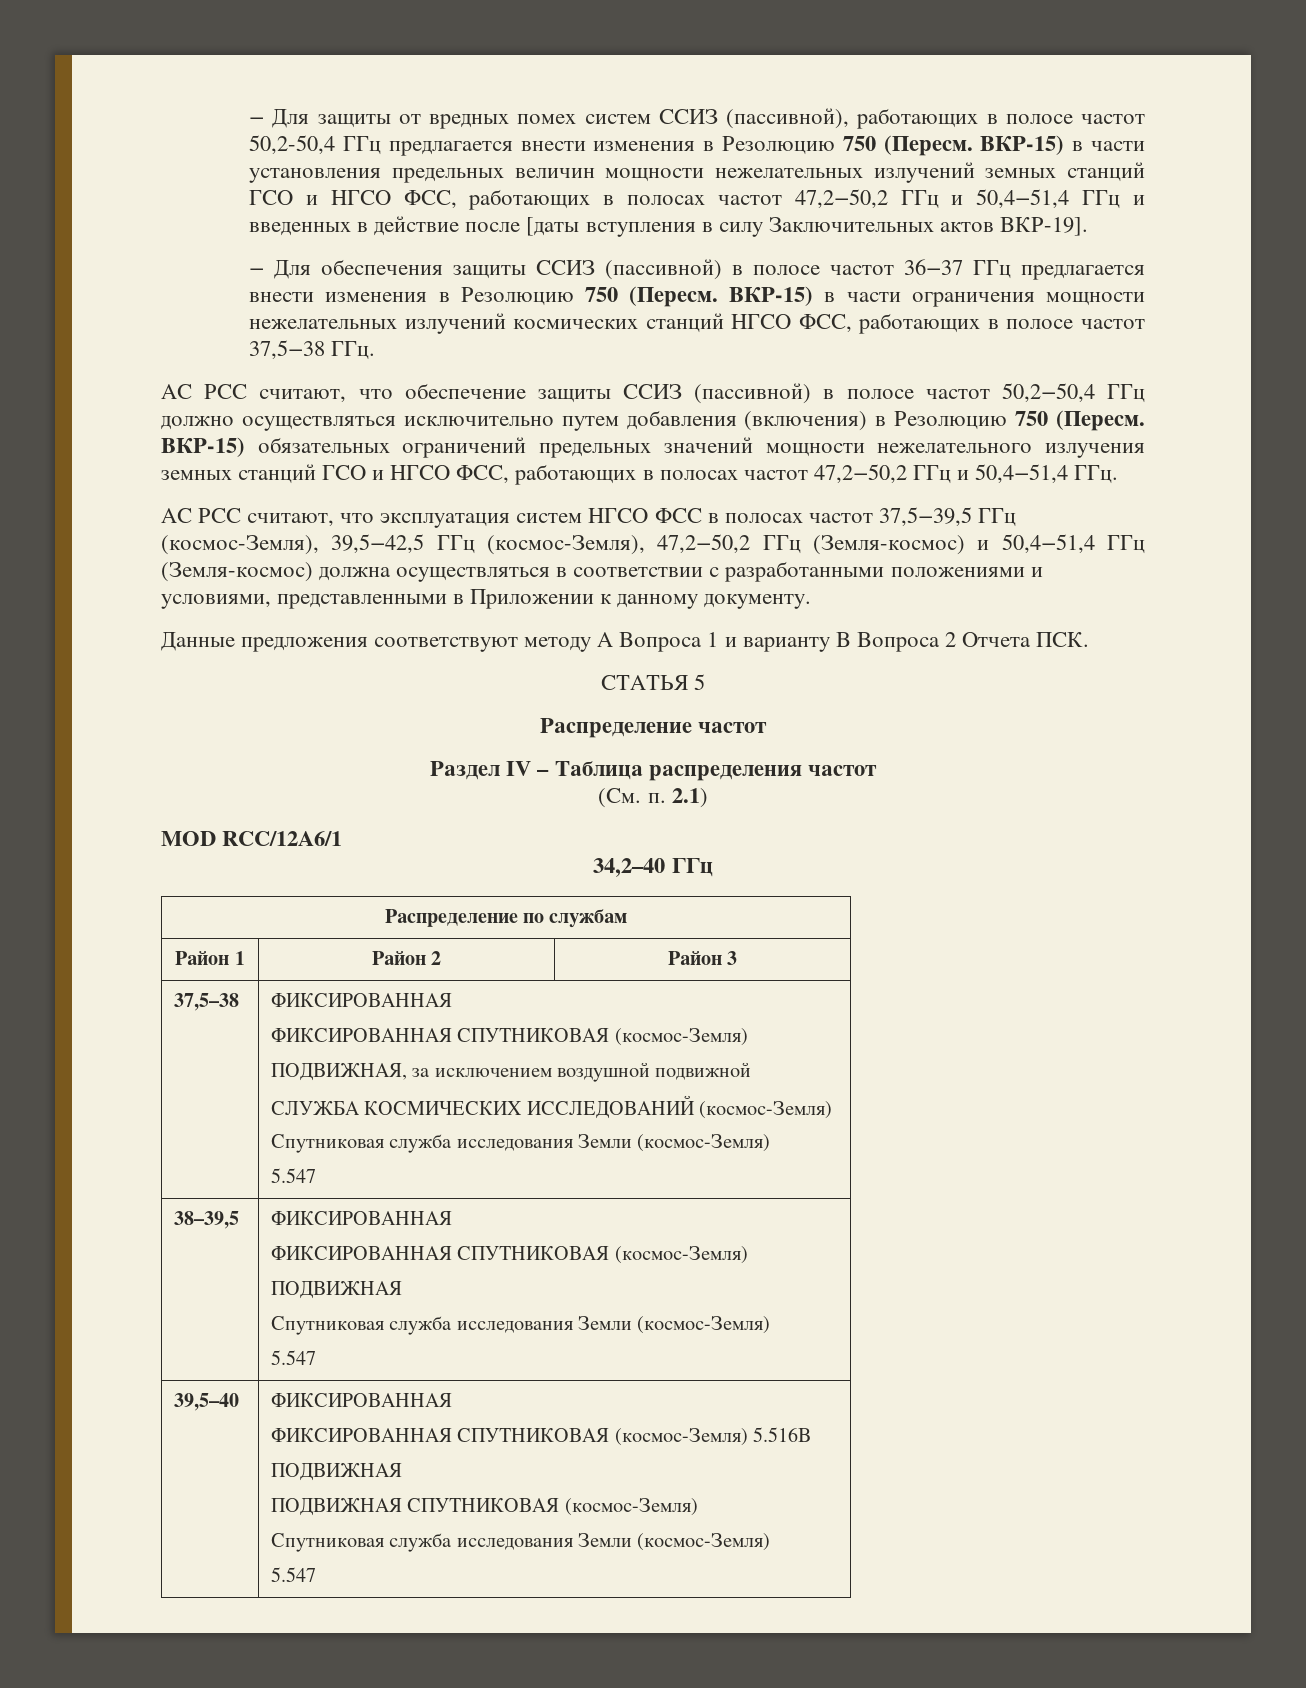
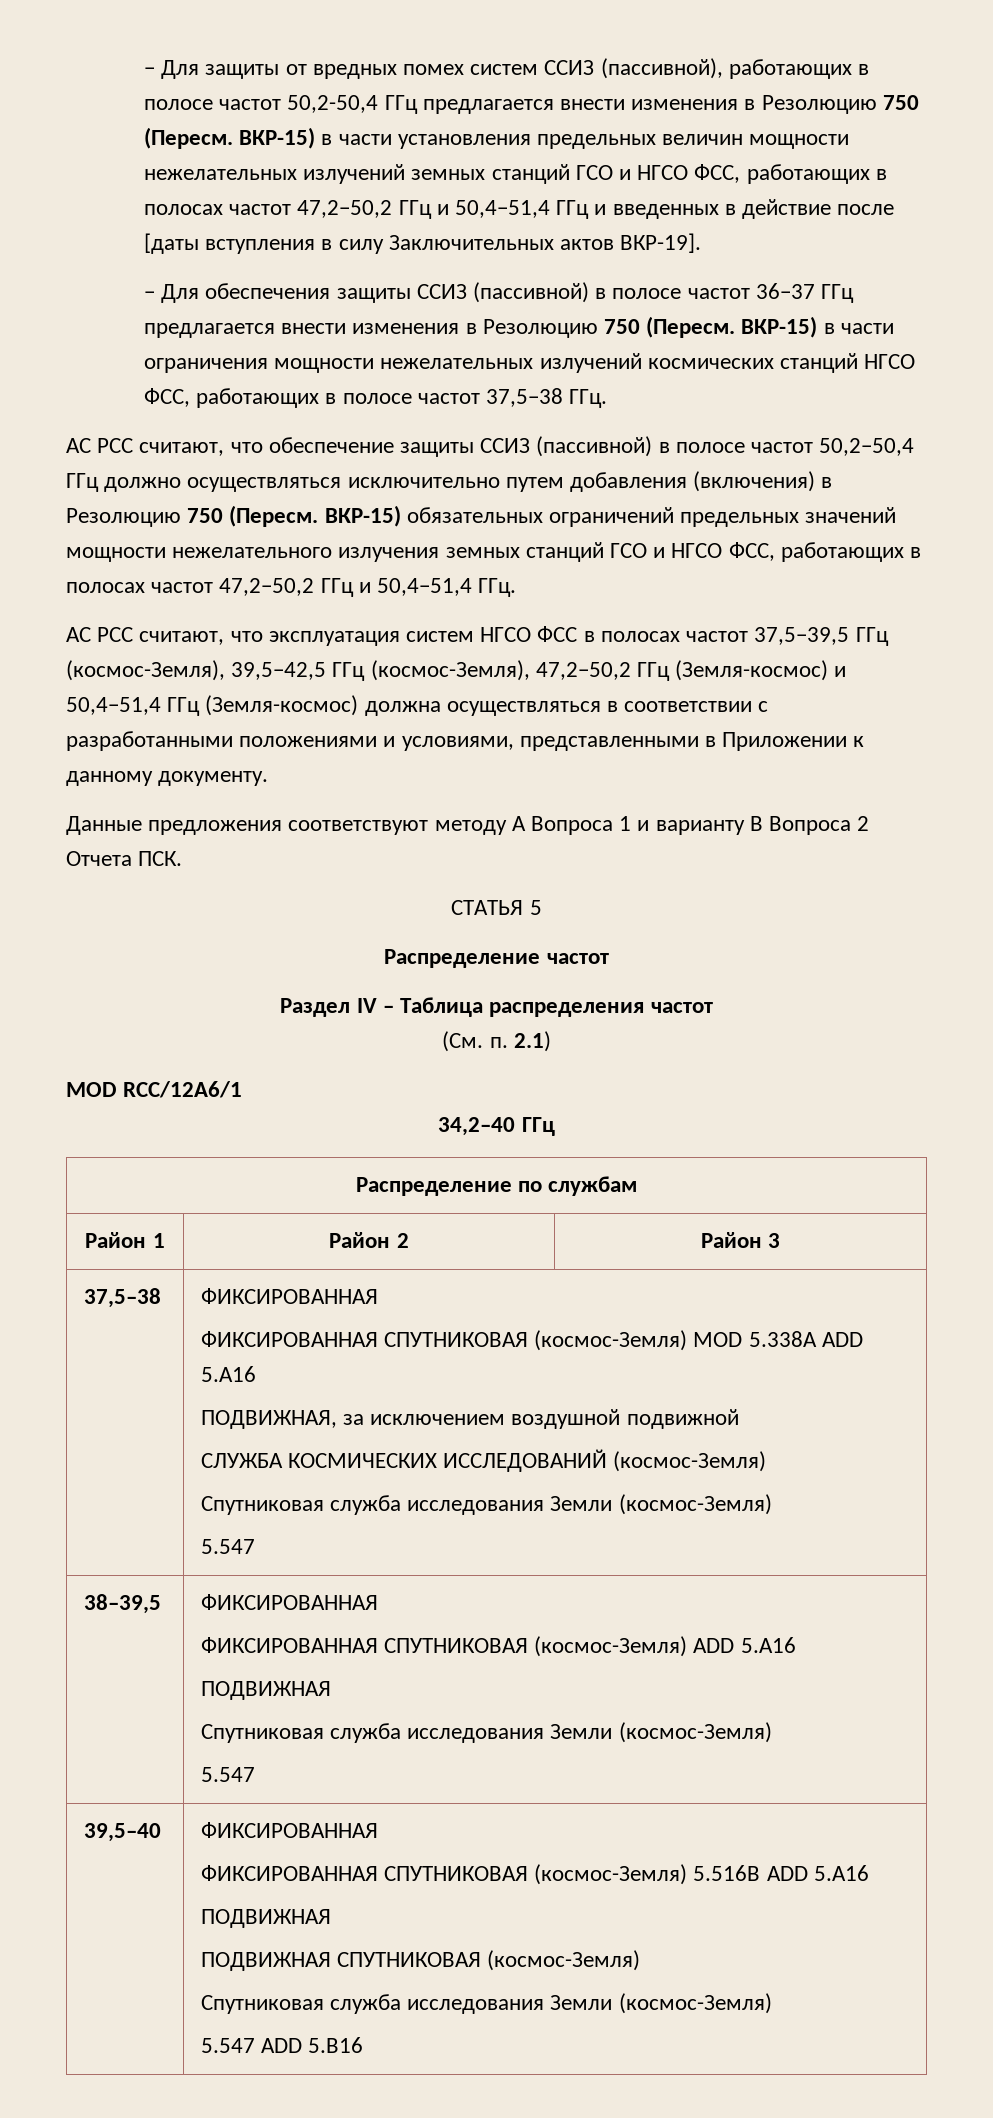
(748, 1037) none -> [693,1331,863,1347] [200,1366,256,1382] MOD 5.338А ADD 5.A16
(748, 1255) none -> [693,1637,796,1653] ADD 5.A16
(811, 1434) none -> [766,1865,869,1881] ADD 5.A16
(316, 1574) none -> [260,2037,364,2053] ADD 5.B16

